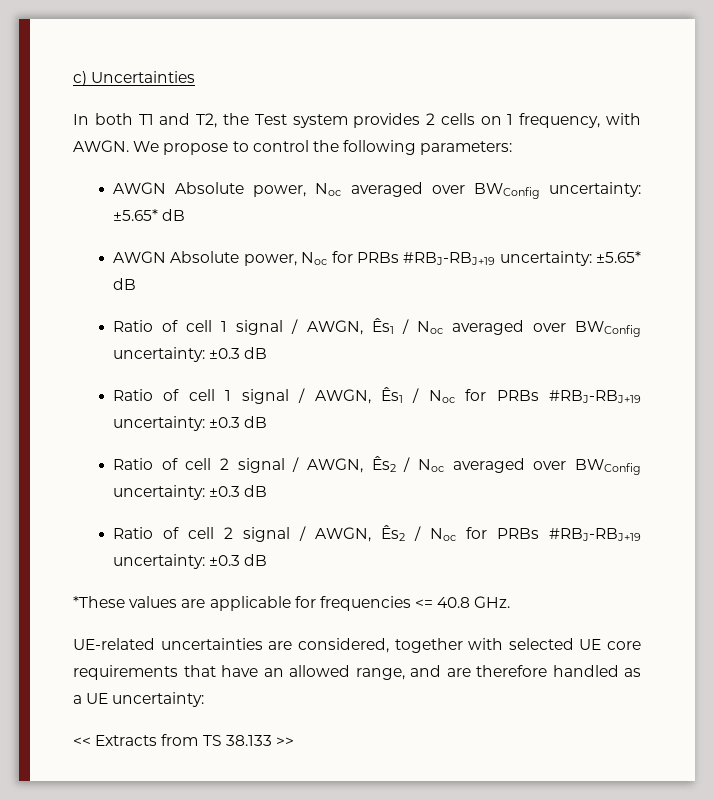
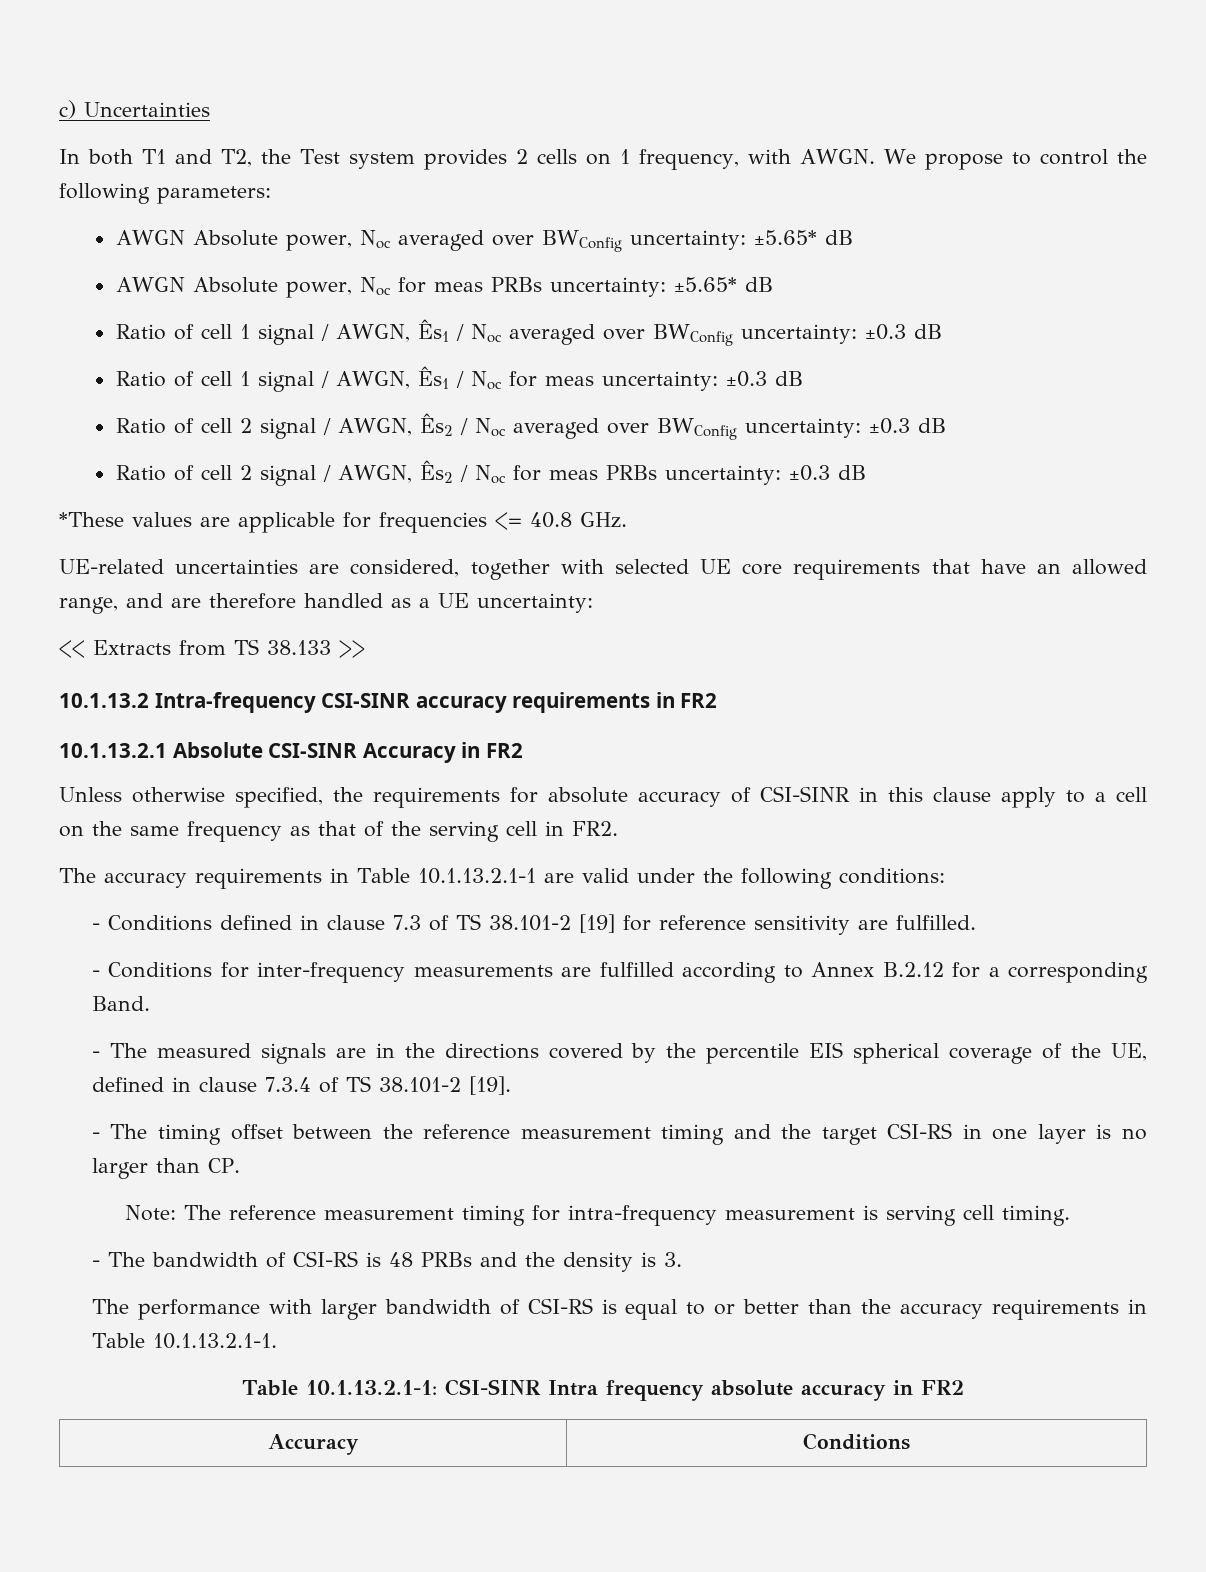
[356,252,496,265] PRBs #RBJ-RBJ+19 -> [433,277,542,292] meas PRBs
[496,390,641,403] PRBs #RBJ-RBJ+19 -> [544,376,594,386] meas
[497,528,641,541] PRBs #RBJ-RBJ+19 -> [548,465,657,480] meas PRBs
(294, 741) none -> [59,692,718,713] [59,742,523,763] [59,786,1147,808] [59,821,618,842] [59,868,945,889] [91,914,976,935] [91,962,1149,983] [91,996,150,1011] [91,1042,1148,1064] [91,1076,511,1095] [91,1123,1147,1145] [91,1158,240,1179] [124,1205,1070,1226] [91,1251,682,1272] [91,1298,1148,1320] [91,1333,277,1349] [242,1379,964,1401] [268,1434,359,1455] [803,1433,910,1450] // 10.1.13.2 Intra-frequency CSI-SINR accuracy requirements in FR2 // 10.1.13.2.1 Absolute CSI-SINR Accuracy in FR2 // Unless otherwise specified, the requirements for absolute accuracy of CSI-SINR in this clause apply to a cell on the same frequency as that of the serving cell in FR2. // The accuracy requirements in Table 10.1.13.2.1-1 are valid under the following conditions: // - Conditions defined in clause 7.3 of TS 38.101-2 [19] for reference sensitivity are fulfilled. // - Conditions for inter-frequency measurements are fulfilled according to Annex B.2.12 for a corresponding Band. // - The measured signals are in the directions covered by the percentile EIS spherical coverage of the UE, defined in clause 7.3.4 of TS 38.101-2 [19]. // - The timing offset between the reference measurement timing and the target CSI-RS in one layer is no larger than CP. // Note: The reference measurement timing for intra-frequency measurement is serving cell timing. // - The bandwidth of CSI-RS is 48 PRBs and the density is 3. // The performance with larger bandwidth of CSI-RS is equal to or better than the accuracy requirements in Table 10.1.13.2.1-1. // Table 10.1.13.2.1-1: CSI-SINR Intra frequency absolute accuracy in FR2 // Accuracy | Conditions

